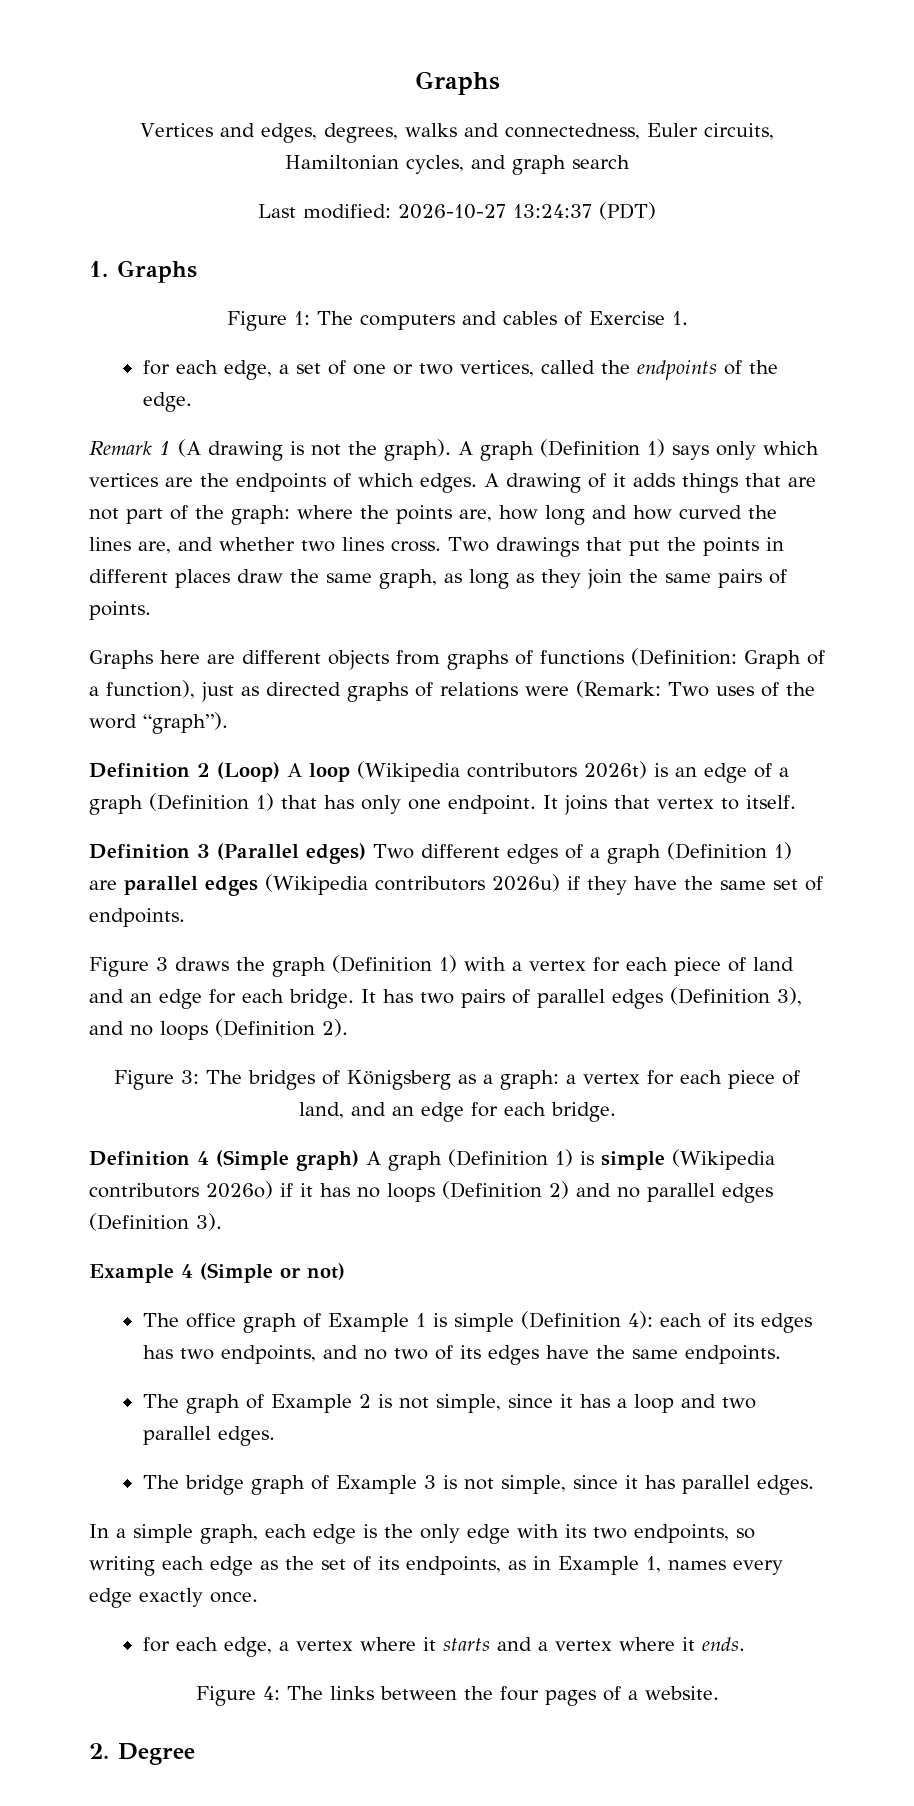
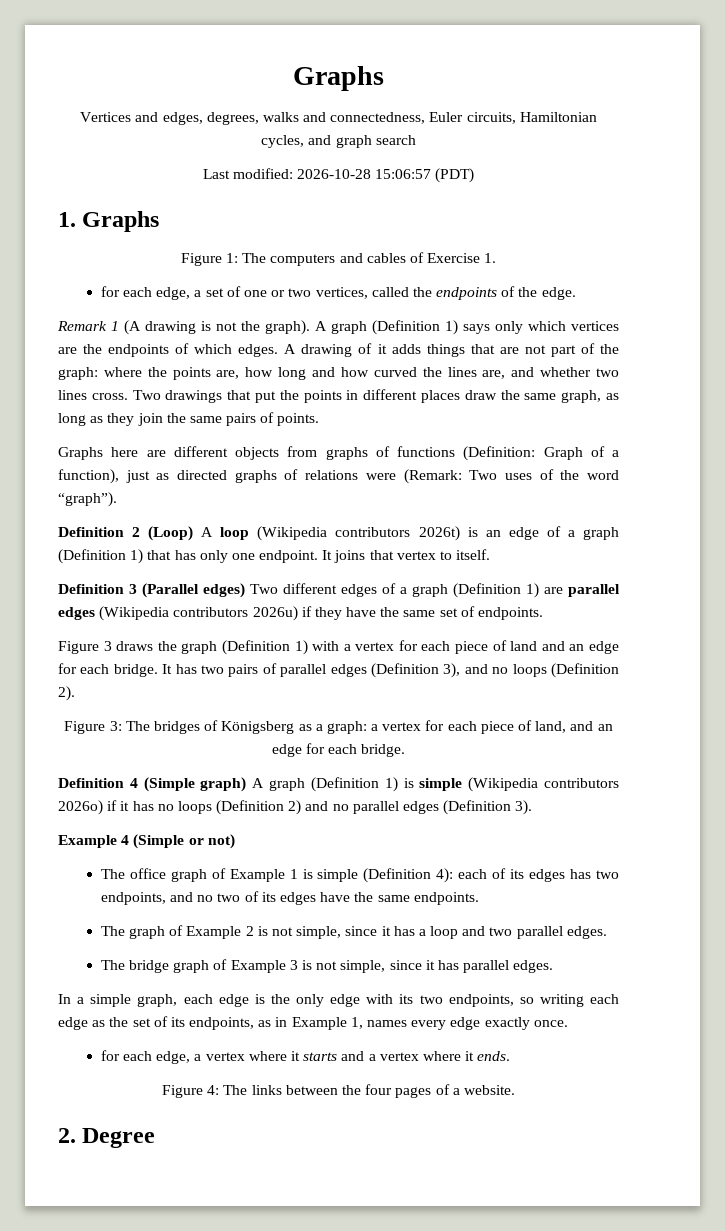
[398,204,592,219] 2026-10-27 13:24:37 -> [297,169,432,179] 2026-10-28 15:06:57

